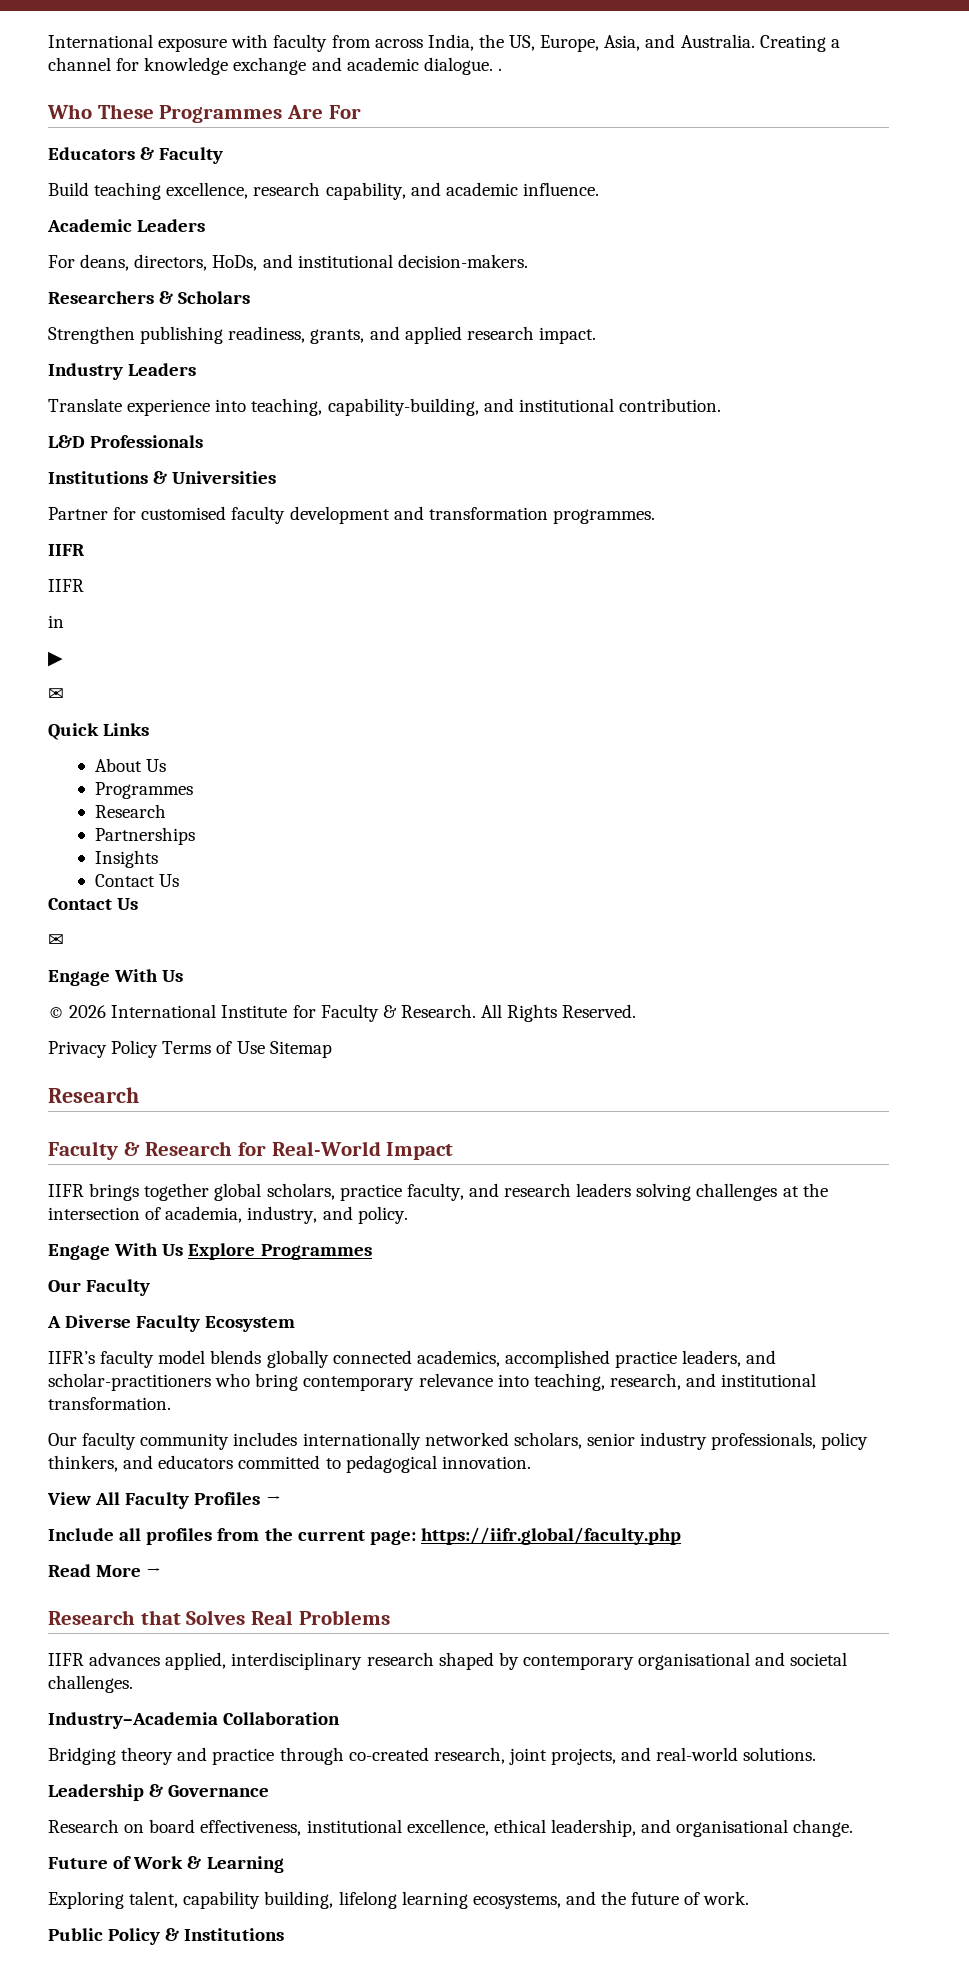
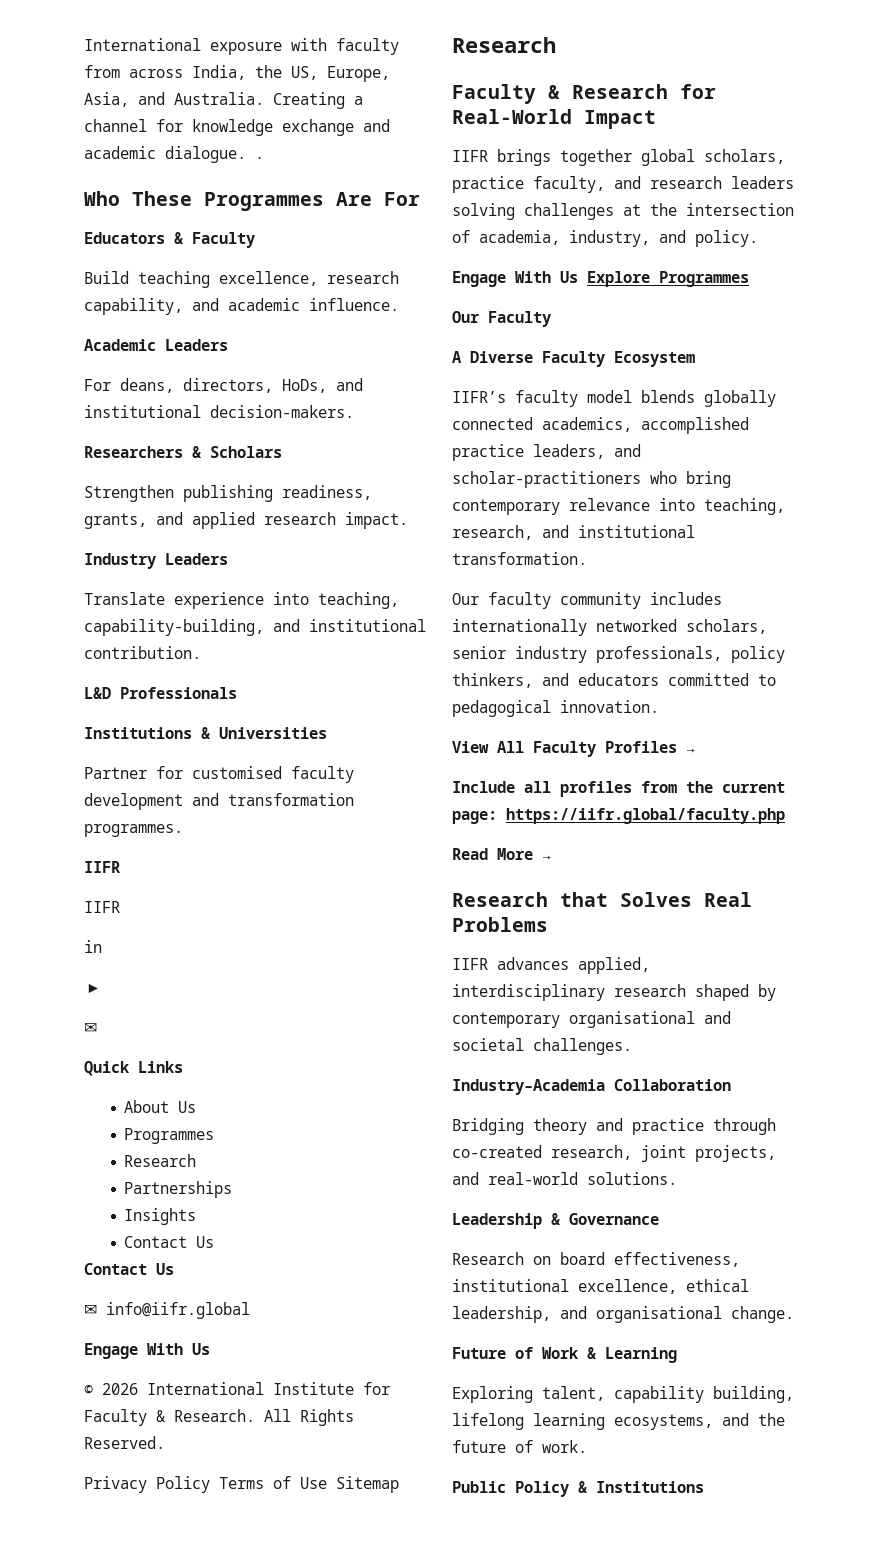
(64, 940) none -> [106,1302,250,1319] info@iifr.global

